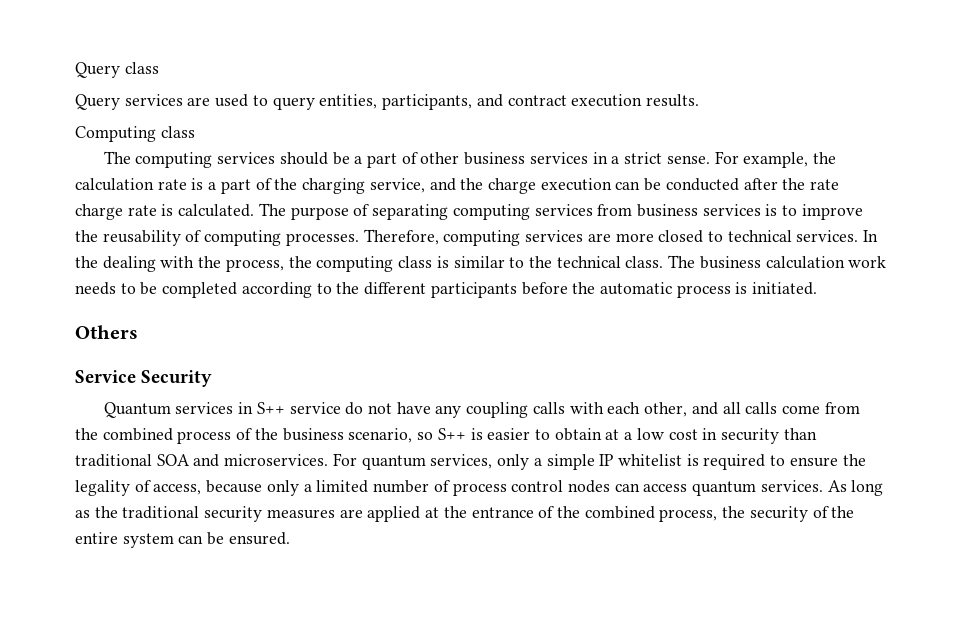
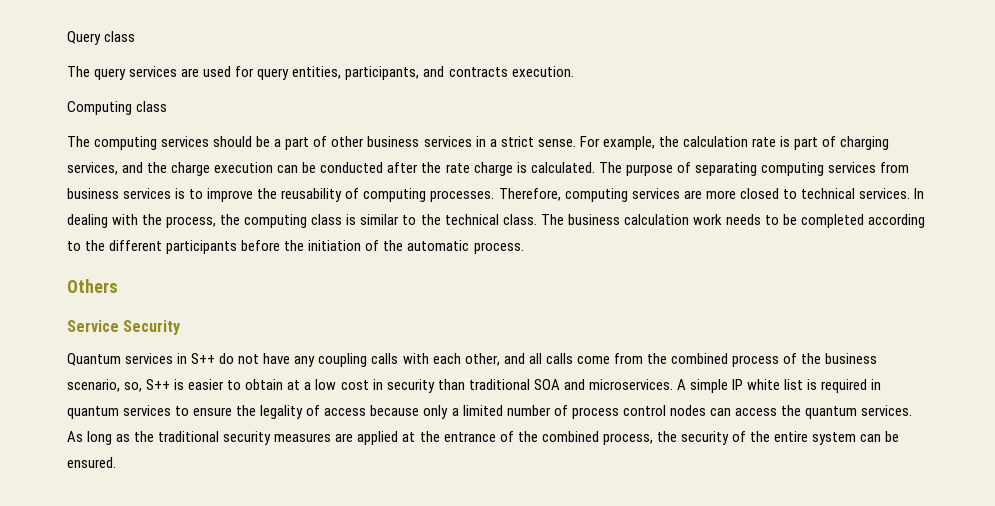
[75,94,120,110] Query -> [67,66,127,80] The query
[252,95,268,106] to -> [235,66,255,77] for
[507,94,699,107] contract execution results. -> [448,66,574,77] contracts execution.
[208,178,425,194] a part of the charging service, -> [794,136,890,150] [67,162,118,175] part of charging services,
[127,205,157,216] rate -> (513, 169) none
[75,256,98,268] the -> (924, 193) none
[599,282,818,298] automatic process is initiated. -> [308,240,524,254] initiation of the automatic process.
[289,402,341,414] service -> (216, 358) none
[417,432,434,440] so -> [124,382,143,392] so,
[332,453,766,470] For quantum services, only a simple IP whitelist is required -> [676,379,882,393] [67,405,172,419] A simple IP white list is required in quantum services
[153,484,202,495] access, -> [324,408,367,416] access
(688, 488) none -> [780,405,801,416] the

